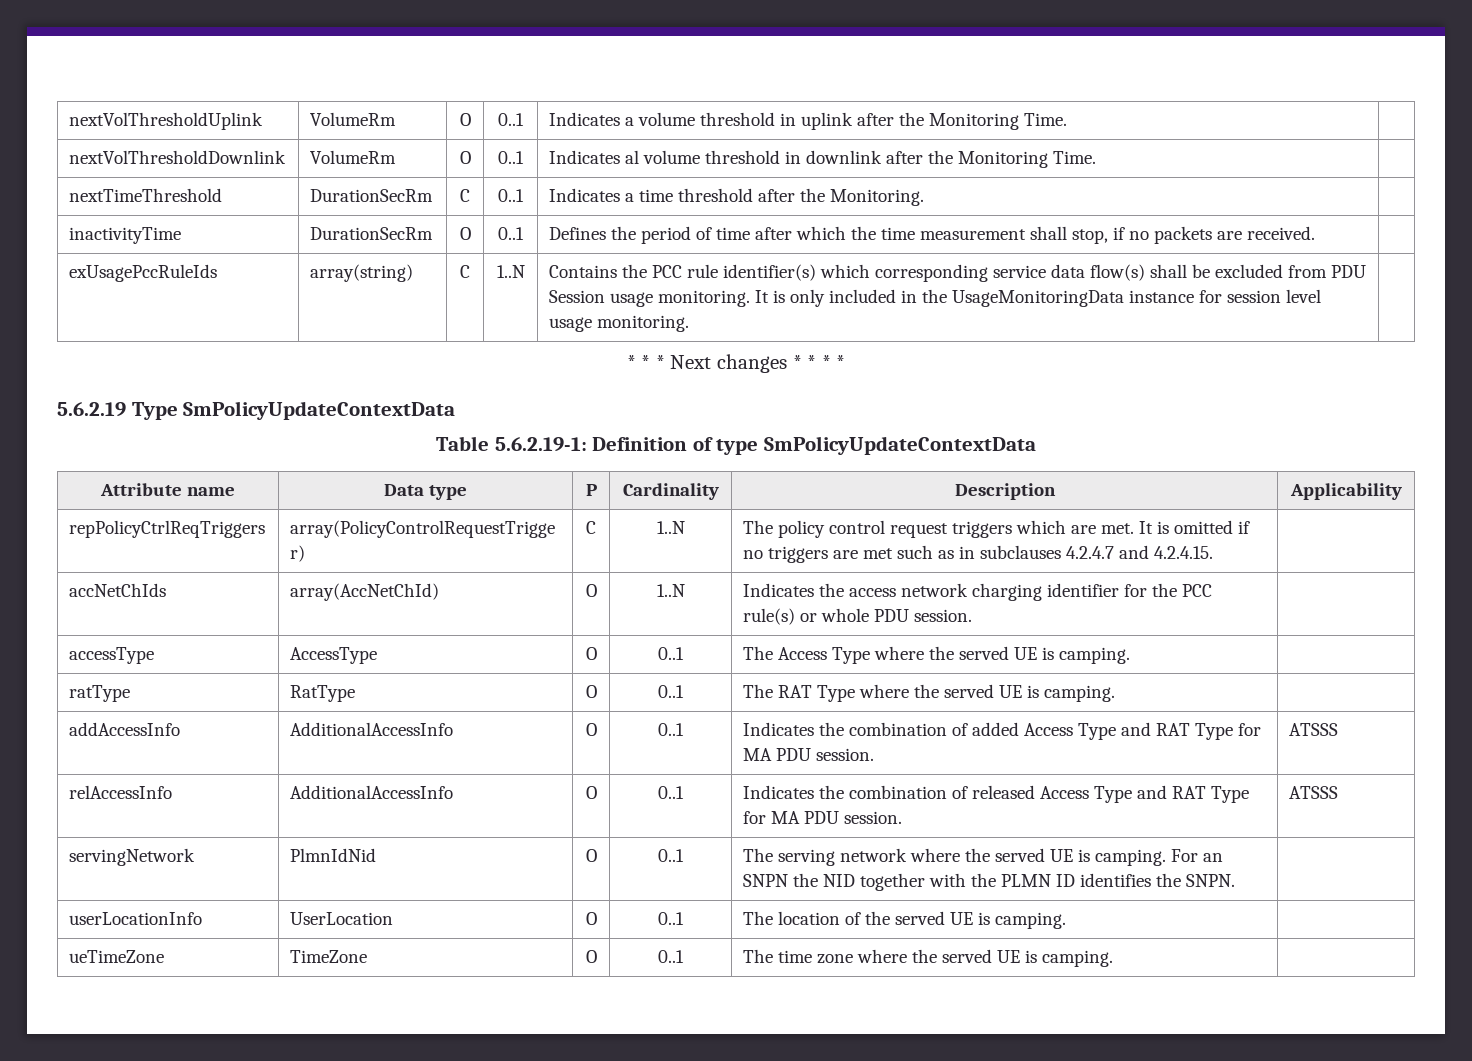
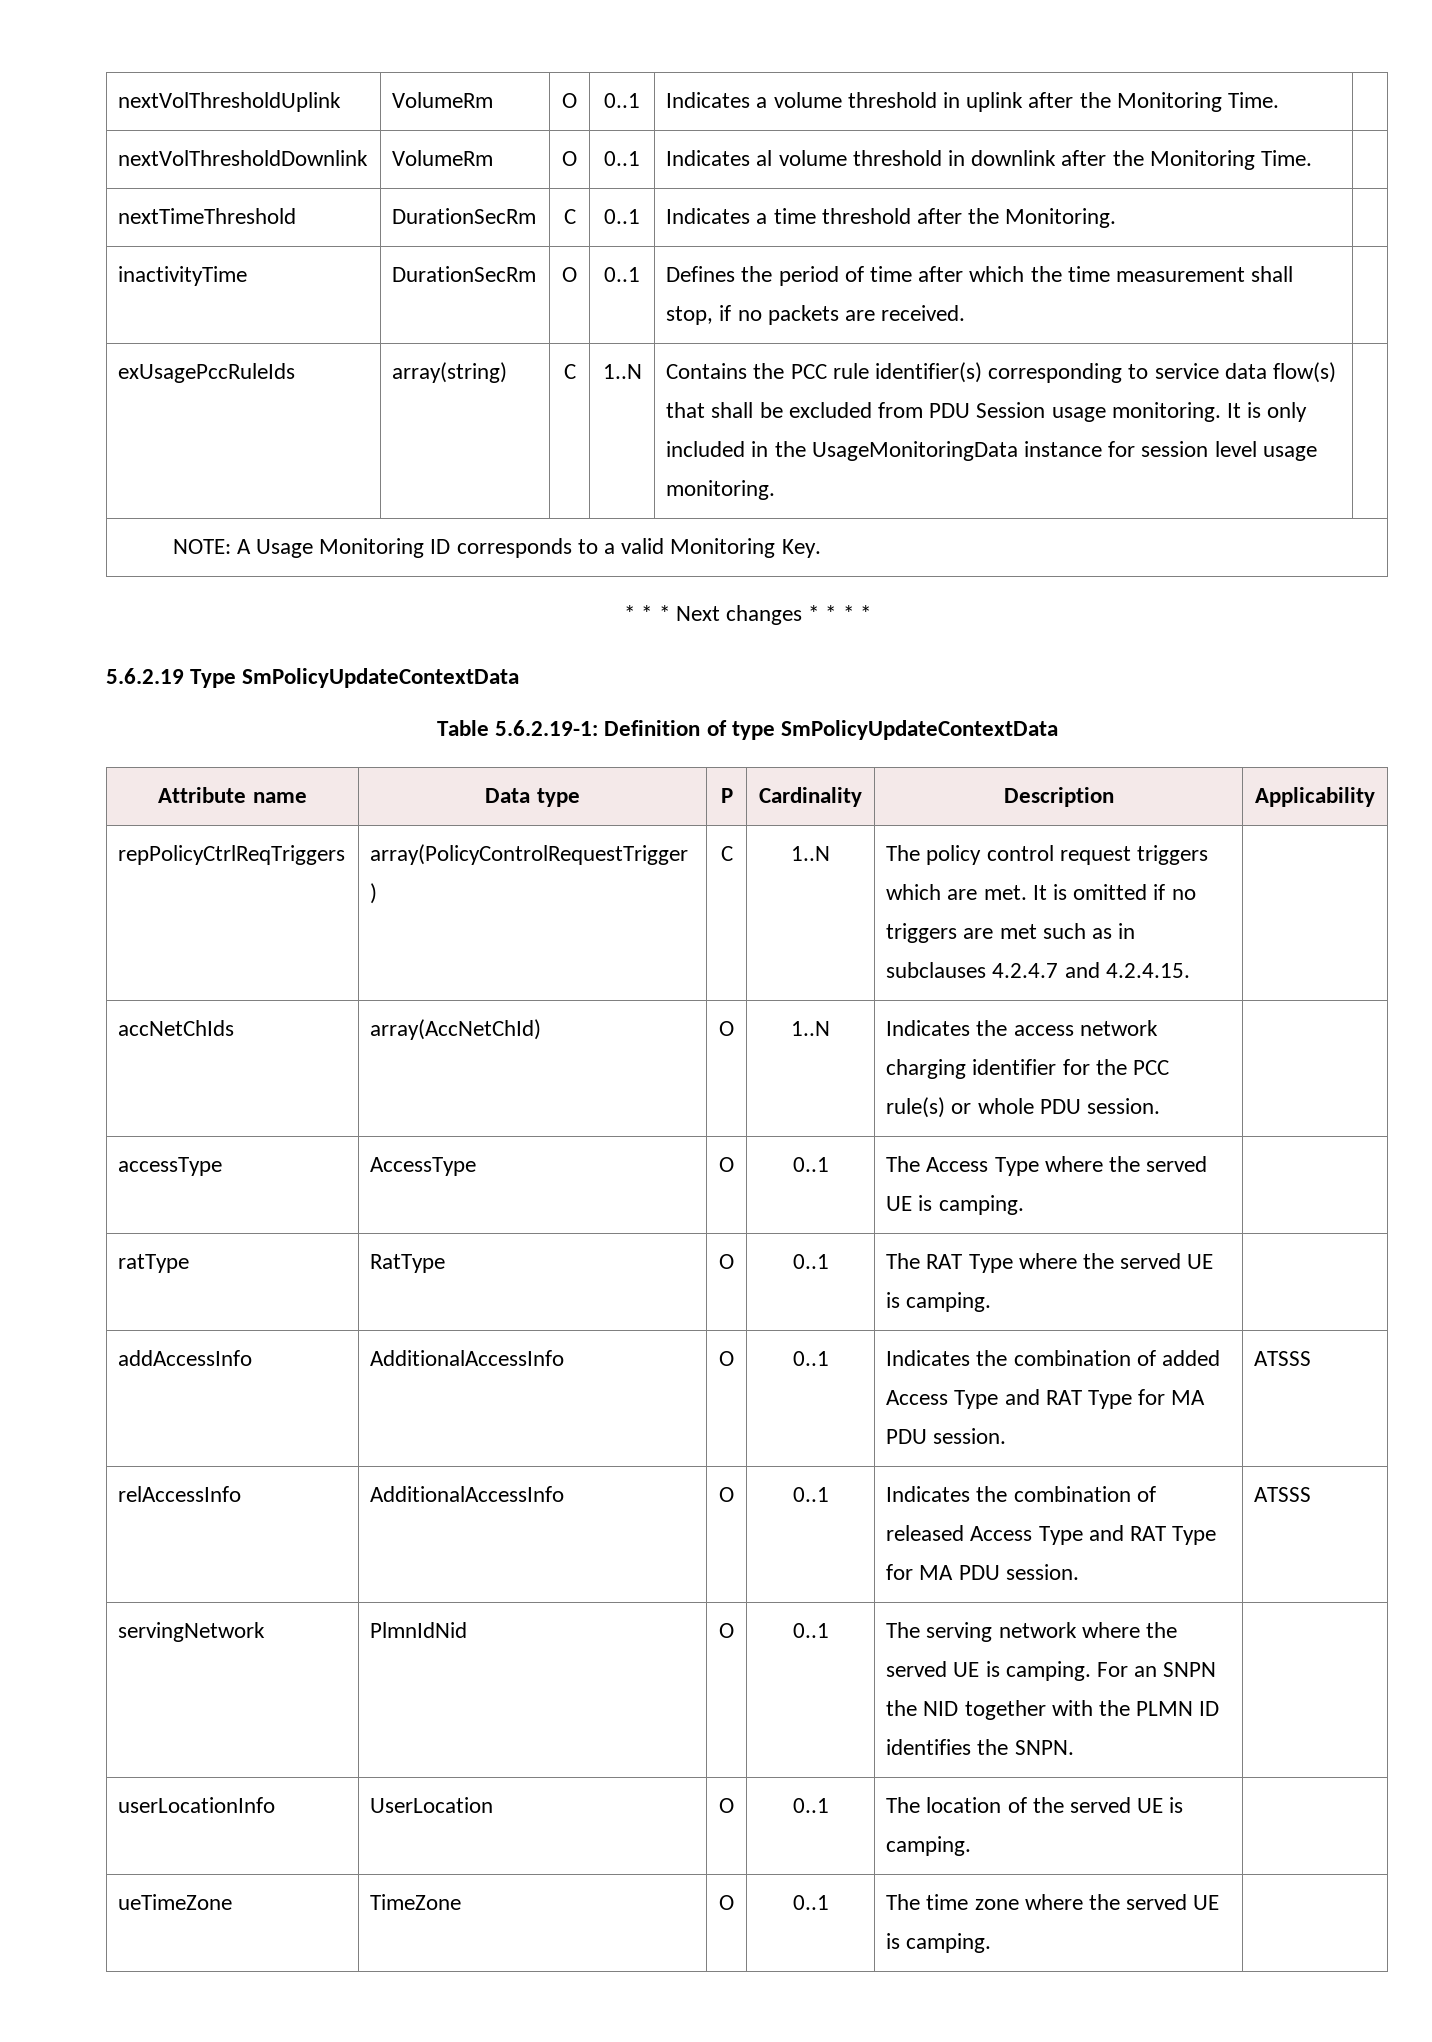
[820,264,989,282] which corresponding -> [988,363,1149,383] corresponding to
(1146, 272) none -> [666,402,706,418] that
(690, 323) none -> [172,538,821,558] // NOTE: A Usage Monitoring ID corresponds to a valid Monitoring Key.

